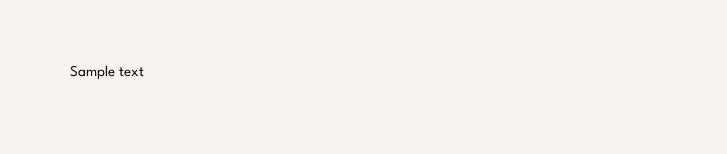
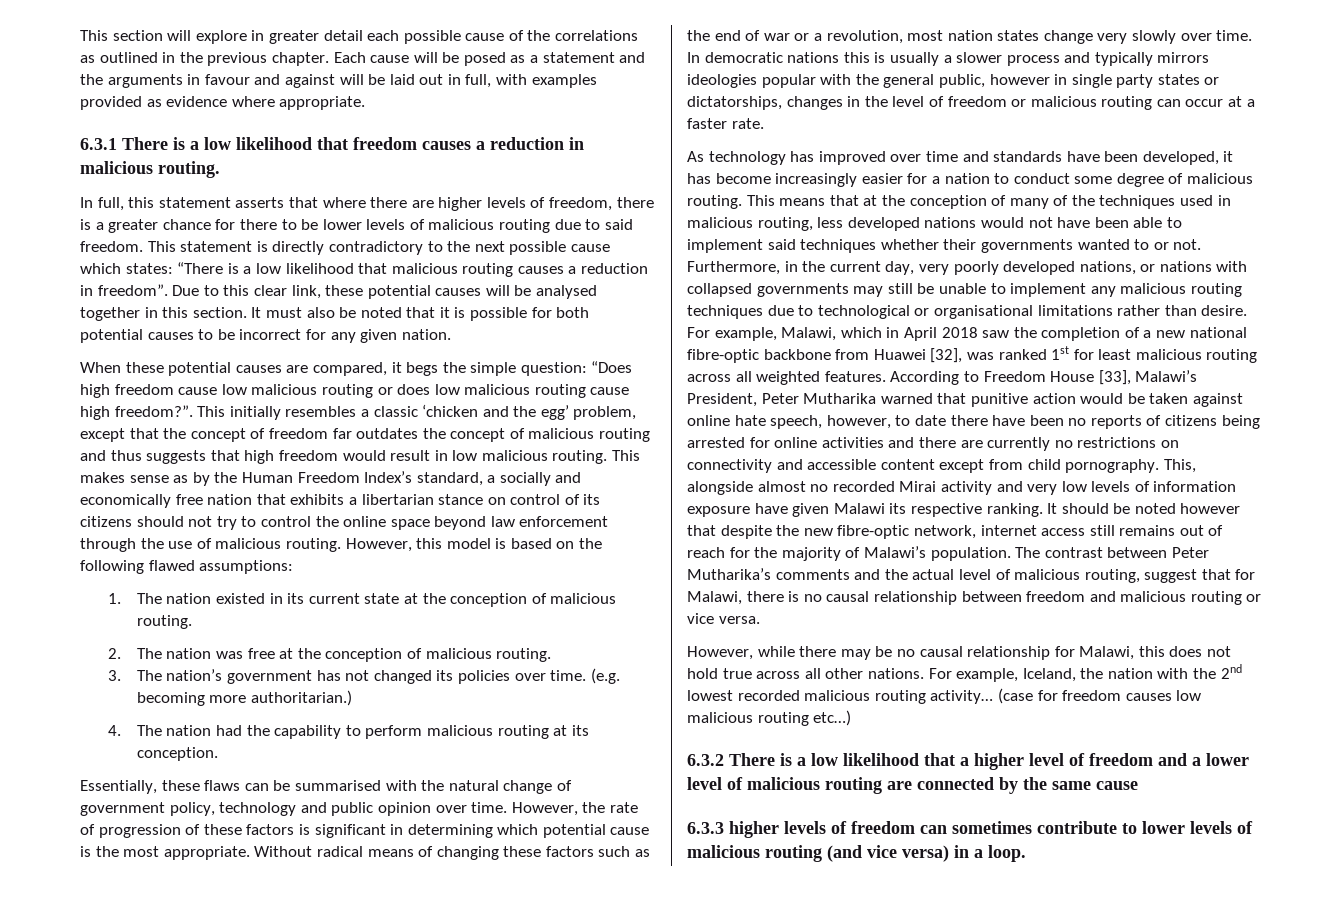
[70,65,145,80] Sample text -> [80,30,639,44] [80,52,646,66] [80,74,597,88] [80,96,366,110] [80,137,584,150] [80,161,220,178] [80,197,654,211] [80,219,633,233] [80,241,610,255] [80,262,649,277] [80,284,598,299] [80,307,590,321] [80,329,451,343] [80,361,633,376] [80,384,630,398] [80,404,637,420] [80,428,651,442] [80,450,641,464] [80,471,582,486] [80,494,601,508] [80,516,609,530] [80,538,603,552] [80,560,294,574] [108,593,617,607] [136,615,192,629] [108,648,552,662] [108,668,620,684] [136,690,353,706] [108,725,589,739] [136,747,218,761] [80,780,572,794] [80,802,638,816] [80,824,650,838] [80,846,651,860] [687,30,1253,44] [687,52,1210,66] [687,74,1220,88] [687,96,1255,110] [687,118,764,129] [687,151,1234,165] [687,173,1254,187] [687,195,1231,209] [687,217,1182,231] [687,239,1202,253] [687,261,1248,275] [687,283,1242,297] [687,305,1248,319] [687,327,1247,341] [687,346,1258,363] [687,370,1198,385] [687,393,1243,407] [687,415,1260,429] [687,437,1179,451] [687,459,1196,473] [687,481,1237,495] [687,503,1241,517] [687,525,1224,539] [687,546,1209,561] [687,568,1256,583] [687,591,1262,605] [687,613,760,624] [687,646,1232,660] [687,664,1242,682] [687,688,1202,704] [687,710,852,726] [687,753,1249,770] [687,777,1138,794] [687,821,1253,838] [687,845,1026,862] This section will explore in greater detail each possible cause of the correlations as outlined in the previous chapter. Each cause will be posed as a statement and the arguments in favour and against will be laid out in full, with examples provided as evidence where appropriate. // 6.3.1 There is a low likelihood that freedom causes a reduction in malicious routing. // In full, this statement asserts that where there are higher levels of freedom, there is a greater chance for there to be lower levels of malicious routing due to said freedom. This statement is directly contradictory to the next possible cause which states: “There is a low likelihood that malicious routing causes a reduction in freedom”. Due to this clear link, these potential causes will be analysed together in this section. It must also be noted that it is possible for both potential causes to be incorrect for any given nation. // When these potential causes are compared, it begs the simple question: “Does high freedom cause low malicious routing or does low malicious routing cause high freedom?”. This initially resembles a classic ‘chicken and the egg’ problem, except that the concept of freedom far outdates the concept of malicious routing and thus suggests that high freedom would result in low malicious routing. This makes sense as by the Human Freedom Index’s standard, a socially and economically free nation that exhibits a libertarian stance on control of its citizens should not try to control the online space beyond law enforcement through the use of malicious routing. However, this model is based on the following flawed assumptions: // 1. The nation existed in its current state at the conception of malicious routing. // 2. The nation was free at the conception of malicious routing. // 3. The nation’s government has not changed its policies over time. (e.g. becoming more authoritarian.) // 4. The nation had the capability to perform malicious routing at its conception. // Essentially, these flaws can be summarised with the natural change of government policy, technology and public opinion over time. However, the rate of progression of these factors is significant in determining which potential cause is the most appropriate. Without radical means of changing these factors such as the end of war or a revolution, most nation states change very slowly over time. In democratic nations this is usually a slower process and typically mirrors ideologies popular with the general public, however in single party states or dictatorships, changes in the level of freedom or malicious routing can occur at a faster rate. // As technology has improved over time and standards have been developed, it has become increasingly easier for a nation to conduct some degree of malicious routing. This means that at the conception of many of the techniques used in malicious routing, less developed nations would not have been able to implement said techniques whether their governments wanted to or not. Furthermore, in the current day, very poorly developed nations, or nations with collapsed governments may still be unable to implement any malicious routing techniques due to technological or organisational limitations rather than desire. For example, Malawi, which in April 2018 saw the completion of a new national fibre-optic backbone from Huawei [32], was ranked 1st for least malicious routing across all weighted features. According to Freedom House [33], Malawi’s President, Peter Mutharika warned that punitive action would be taken against online hate speech, however, to date there have been no reports of citizens being arrested for online activities and there are currently no restrictions on connectivity and accessible content except from child pornography. This, alongside almost no recorded Mirai activity and very low levels of information exposure have given Malawi its respective ranking. It should be noted however that despite the new fibre-optic network, internet access still remains out of reach for the majority of Malawi’s population. The contrast between Peter Mutharika’s comments and the actual level of malicious routing, suggest that for Malawi, there is no causal relationship between freedom and malicious routing or vice versa. // However, while there may be no causal relationship for Malawi, this does not hold true across all other nations. For example, Iceland, the nation with the 2nd lowest recorded malicious routing activity… (case for freedom causes low malicious routing etc…) // 6.3.2 There is a low likelihood that a higher level of freedom and a lower level of malicious routing are connected by the same cause // 6.3.3 higher levels of freedom can sometimes contribute to lower levels of malicious routing (and vice versa) in a loop.

